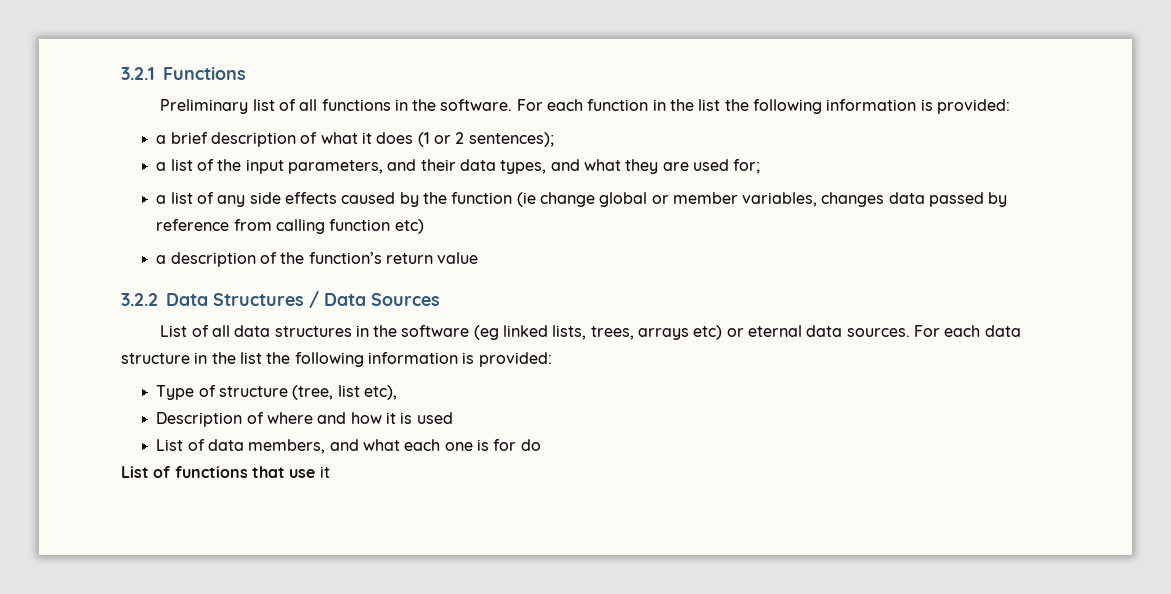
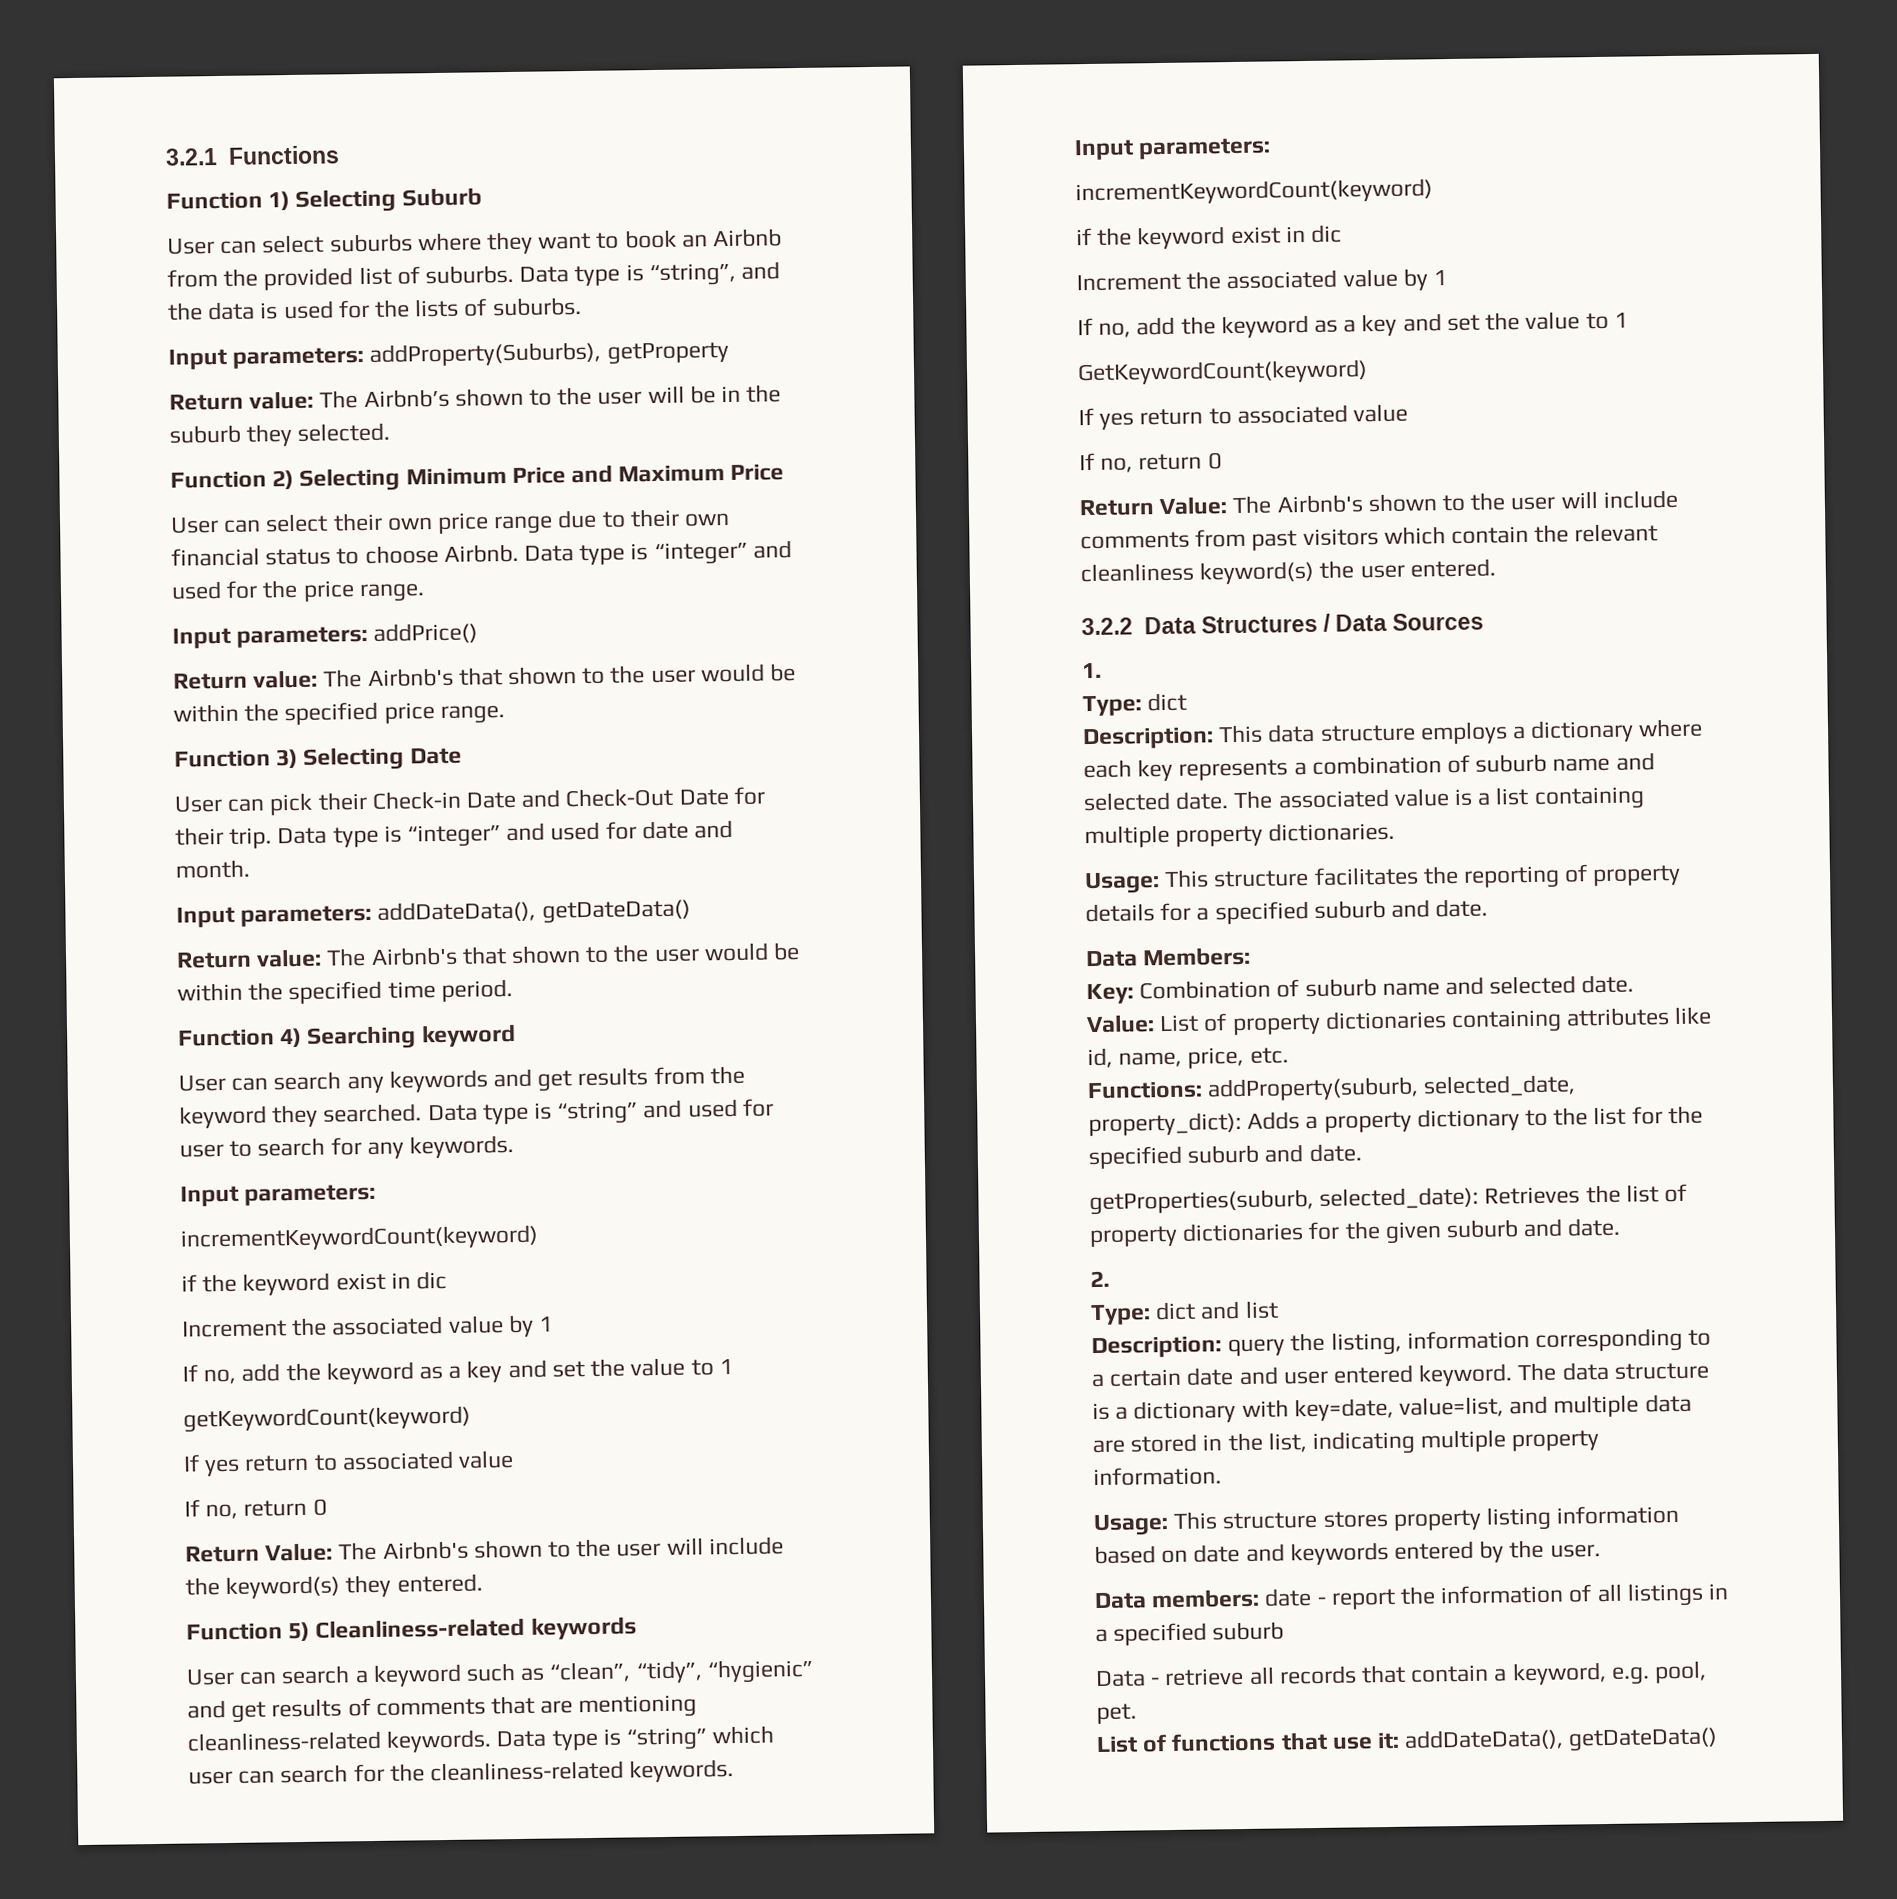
[160,99,1010,114] [156,132,554,147] [156,159,761,174] [156,192,1008,207] [156,219,424,234] [156,252,479,267] Preliminary list of all functions in the software. For each function in the list the following information is provided: // a brief description of what it does (1 or 2 sentences); // a list of the input parameters, and their data types, and what they are used for; // a list of any side effects caused by the function (ie change global or member variables, changes data passed by reference from calling function etc) // a description of the function’s return value -> [166,187,482,213] [167,228,783,255] [167,261,781,291] [168,297,582,321] [168,341,729,370] [169,384,782,411] [169,422,391,447] [170,463,785,492] [170,508,731,535] [171,540,792,567] [171,579,425,603] [172,622,479,649] [173,663,797,690] [173,701,505,726] [174,746,462,771] [174,786,765,816] [175,819,734,849] [175,859,250,879] [176,899,691,928] [176,942,801,969] [177,979,513,1005] [178,1023,516,1050] [178,1065,745,1094] [179,1098,774,1129] [179,1135,515,1160] [180,1183,377,1207] [180,1224,539,1252] [181,1270,448,1296] [182,1314,554,1338] [182,1357,733,1385] [183,1405,471,1433] [183,1450,515,1477] [184,1498,327,1520] [185,1536,784,1563] [185,1573,483,1600] [186,1616,637,1642] [186,1658,814,1688] [187,1694,698,1723] [187,1725,775,1753] [188,1759,735,1785] [1074,137,1272,161] [1075,178,1433,206] [1076,224,1343,250] [1076,268,1448,292] [1077,311,1628,339] [1077,359,1368,386] [1078,403,1409,430] [1079,452,1222,473] [1079,489,1678,517] [1080,523,1659,551] [1080,558,1496,585] Function 1) Selecting Suburb // User can select suburbs where they want to book an Airbnb from the provided list of suburbs. Data type is “string”, and the data is used for the lists of suburbs. // Input parameters: addProperty(Suburbs), getProperty // Return value: The Airbnb’s shown to the user will be in the suburb they selected. // Function 2) Selecting Minimum Price and Maximum Price // User can select their own price range due to their own financial status to choose Airbnb. Data type is “integer” and used for the price range. // Input parameters: addPrice() // Return value: The Airbnb's that shown to the user would be within the specified price range. // Function 3) Selecting Date // User can pick their Check-in Date and Check-Out Date for their trip. Data type is “integer” and used for date and month. // Input parameters: addDateData(), getDateData() // Return value: The Airbnb's that shown to the user would be within the specified time period. // Function 4) Searching keyword // User can search any keywords and get results from the keyword they searched. Data type is “string” and used for user to search for any keywords. // Input parameters: // incrementKeywordCount(keyword) // if the keyword exist in dic // Increment the associated value by 1 // If no, add the keyword as a key and set the value to 1 // getKeywordCount(keyword) // If yes return to associated value // If no, return 0 // Return Value: The Airbnb's shown to the user will include the keyword(s) they entered. // Function 5) Cleanliness-related keywords // User can search a keyword such as “clean”, “tidy”, “hygienic” and get results of comments that are mentioning cleanliness-related keywords. Data type is “string” which user can search for the cleanliness-related keywords. // Input parameters: // incrementKeywordCount(keyword) // if the keyword exist in dic // Increment the associated value by 1 // If no, add the keyword as a key and set the value to 1 // GetKeywordCount(keyword) // If yes return to associated value // If no, return 0 // Return Value: The Airbnb's shown to the user will include comments from past visitors which contain the relevant cleanliness keyword(s) the user entered.
[160,325,1021,340] [121,352,552,367] [156,385,397,400] [156,412,453,427] [156,439,541,454] List of all data structures in the software (eg linked lists, trees, arrays etc) or eternal data sources. For each data structure in the list the following information is provided: // Type of structure (tree, list etc), // Description of where and how it is used // List of data members, and what each one is for do -> [1082,662,1102,679] [1082,692,1188,717] [1082,718,1704,750] [1083,752,1655,782] [1083,786,1645,812] [1084,821,1396,849] [1084,864,1682,895] [1085,898,1489,925] [1086,946,1252,968] [1086,974,1635,1005] [1086,1006,1713,1036] [1087,1046,1289,1069] [1087,1074,1577,1102] [1088,1105,1703,1137] [1088,1143,1362,1170] [1089,1183,1688,1216] [1089,1217,1622,1248] [1090,1270,1110,1288] [1090,1300,1279,1326] [1091,1327,1712,1359] [1091,1361,1709,1388] [1092,1393,1692,1424] [1092,1429,1600,1456] [1093,1466,1222,1487] [1093,1504,1680,1537] [1094,1539,1601,1566] [1094,1582,1730,1610] [1095,1621,1285,1646] [1095,1660,1708,1688] [1096,1703,1137,1725] 1. // Type: dict // Description: This data structure employs a dictionary where each key represents a combination of suburb name and selected date. The associated value is a list containing multiple property dictionaries. // Usage: This structure facilitates the reporting of property details for a specified suburb and date. // Data Members: // Key: Combination of suburb name and selected date. // Value: List of property dictionaries containing attributes like id, name, price, etc. // Functions: addProperty(suburb, selected_date, property_dict): Adds a property dictionary to the list for the specified suburb and date. // getProperties(suburb, selected_date): Retrieves the list of property dictionaries for the given suburb and date. // 2. // Type: dict and list // Description: query the listing, information corresponding to a certain date and user entered keyword. The data structure is a dictionary with key=date, value=list, and multiple data are stored in the list, indicating multiple property information. // Usage: This structure stores property listing information based on date and keywords entered by the user. // Data members: date - report the information of all listings in a specified suburb // Data - retrieve all records that contain a keyword, e.g. pool, pet.
[319,466,330,478] it -> [1377,1727,1719,1752] it: addDateData(), getDateData()

